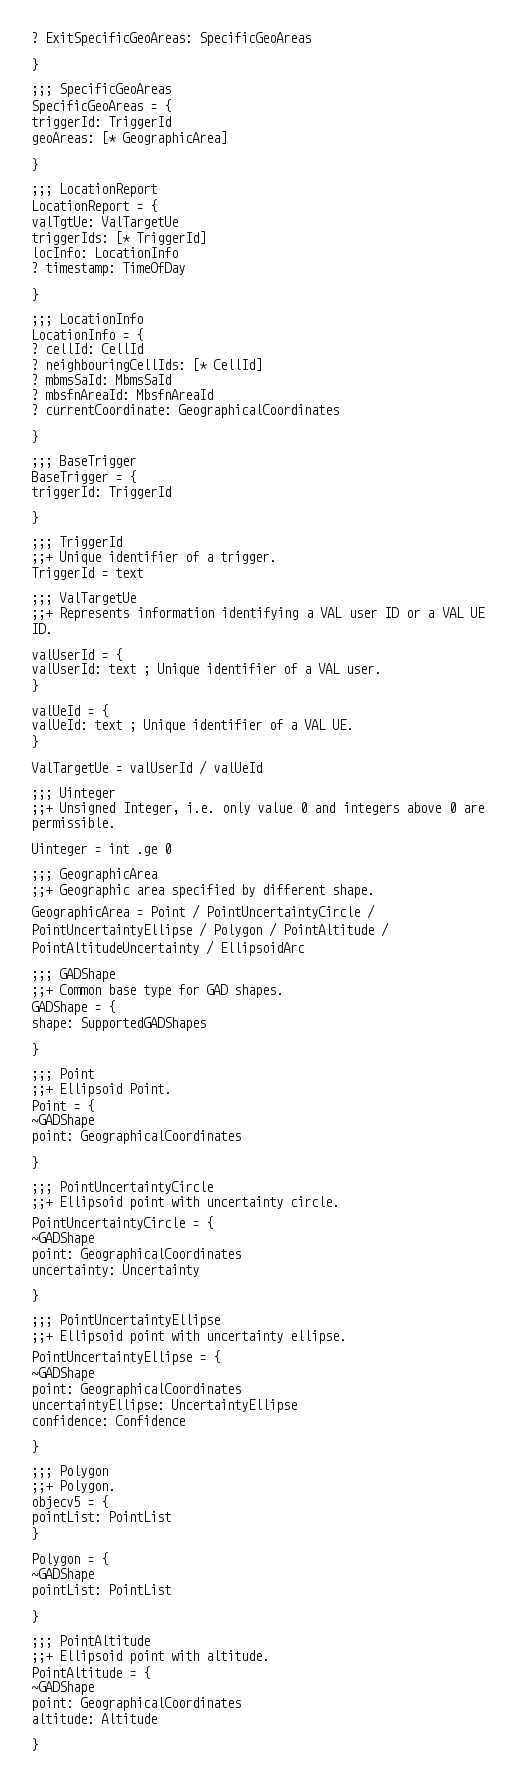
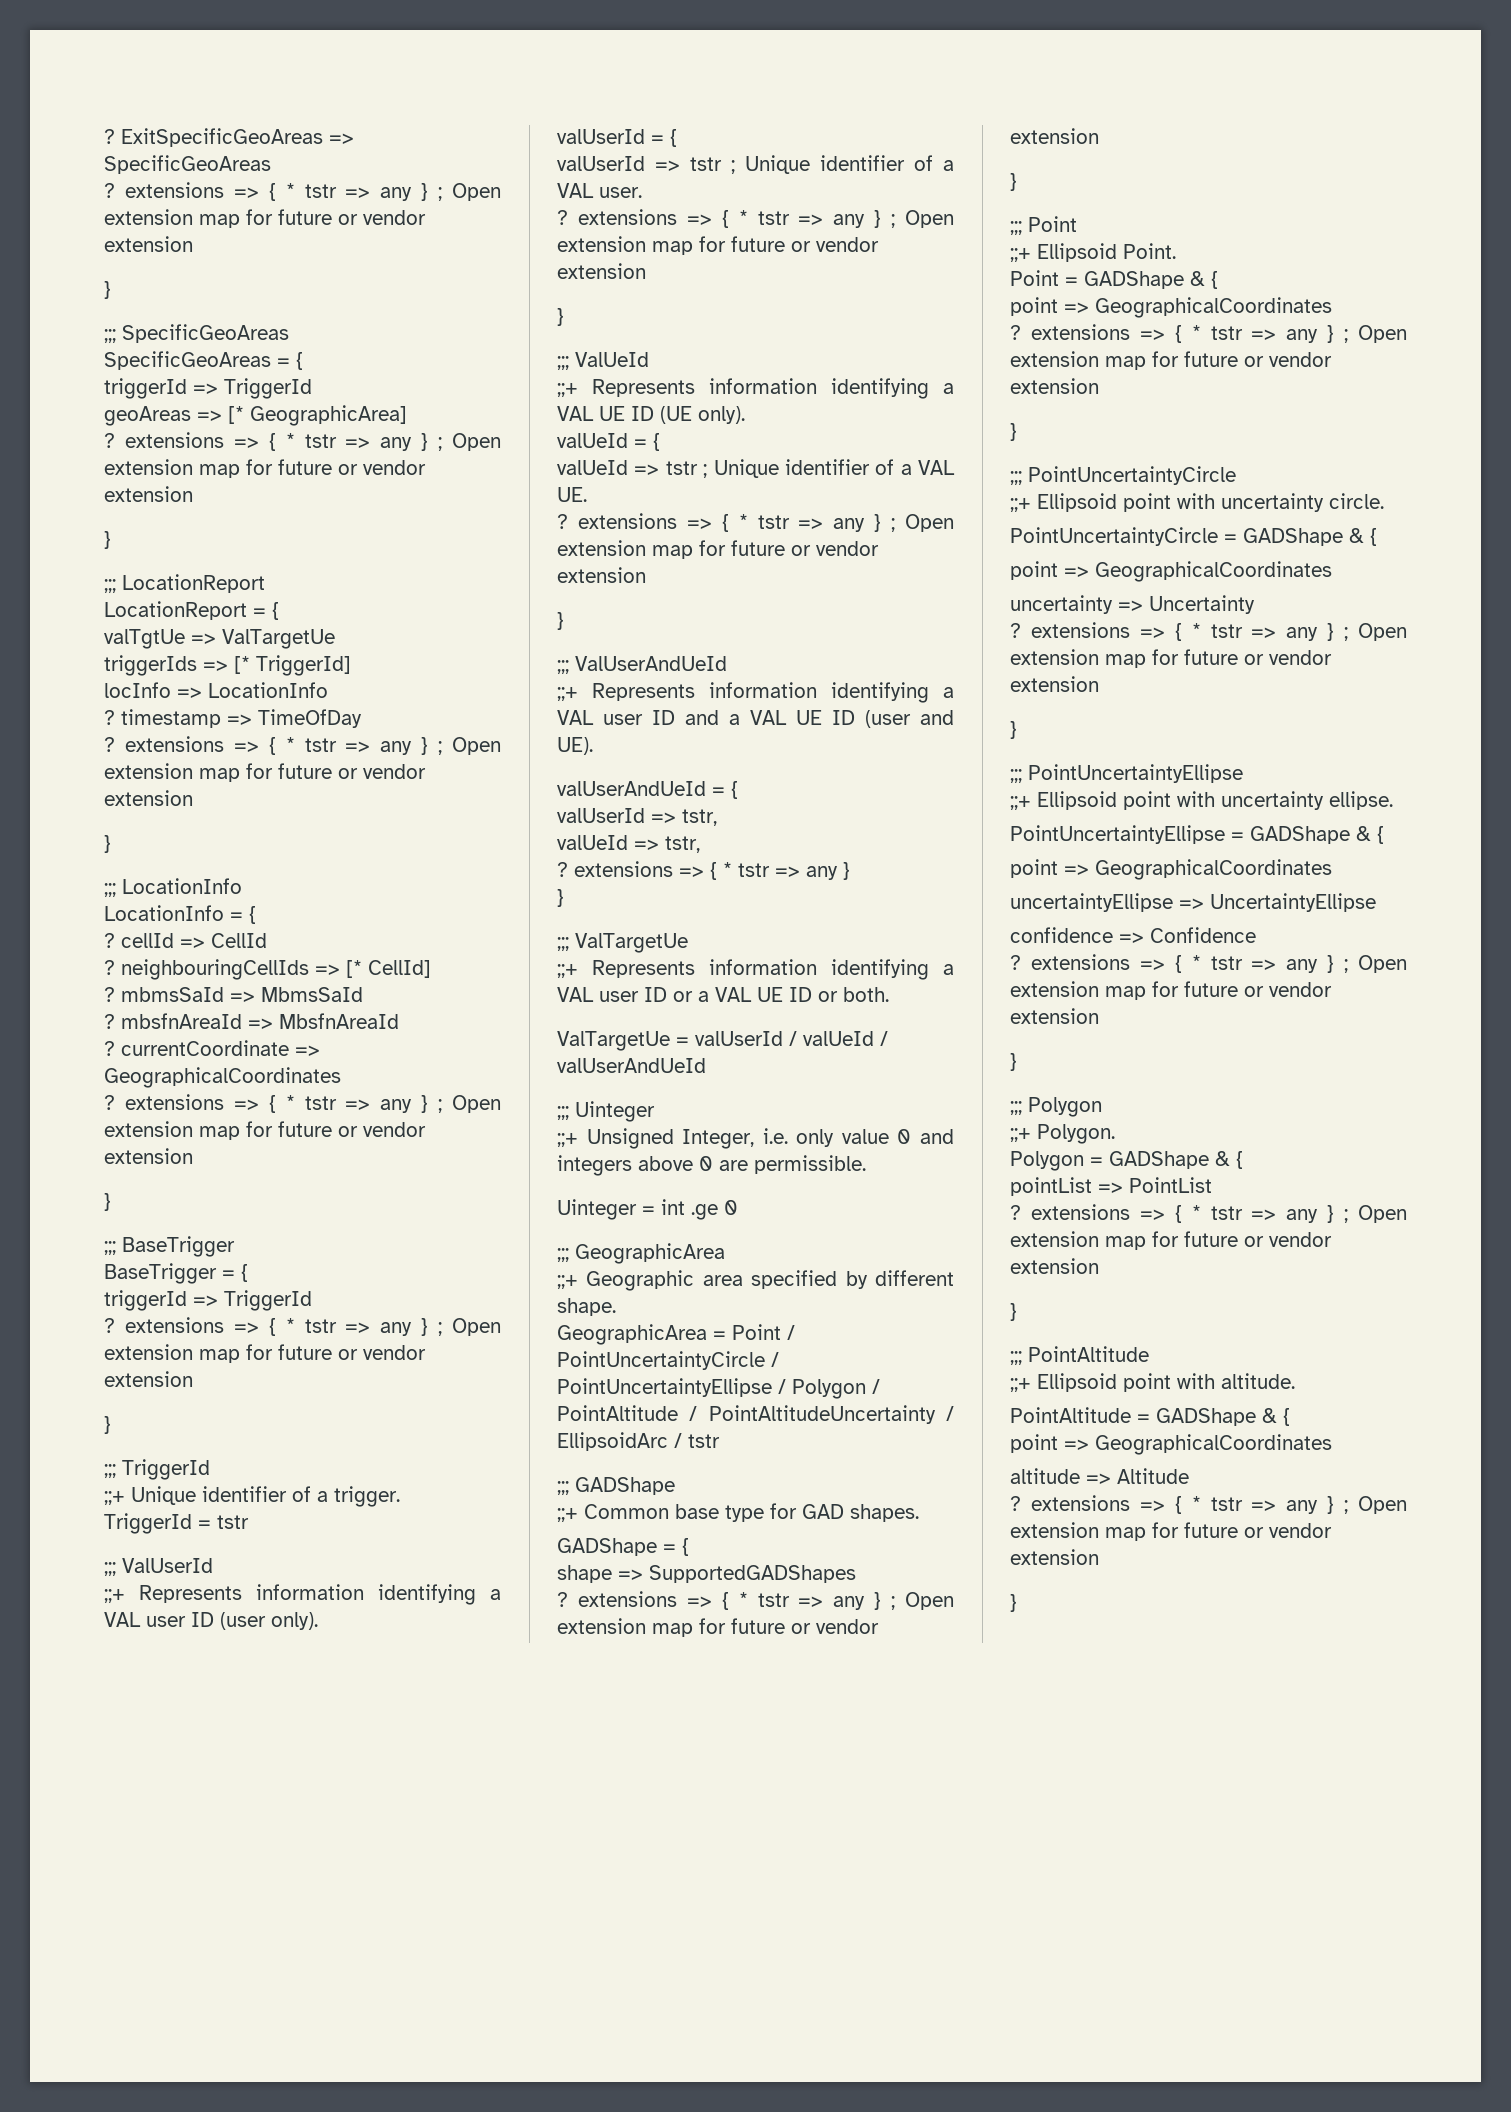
[31,32,311,46] ? ExitSpecificGeoAreas: SpecificGeoAreas -> [104,128,354,147] [104,155,271,174] [104,182,501,201] [104,209,426,228] [104,236,193,252] ? ExitSpecificGeoAreas => SpecificGeoAreas // ? extensions => { * tstr => any } ; Open extension map for future or vendor extension
[31,116,171,129] [31,132,94,145] triggerId: TriggerId // geoAreas: -> [104,378,312,399] [104,406,222,426] triggerId => TriggerId // geoAreas =>
(227, 138) none -> [104,432,501,451] [104,459,426,478] [104,486,193,502] // ? extensions => { * tstr => any } ; Open extension map for future or vendor extension
[31,216,178,229] [31,232,108,245] valTgtUe: ValTargetUe // triggerIds: -> [104,629,335,649] [104,655,228,676] valTgtUe => ValTargetUe // triggerIds =>
[31,247,87,258] locInfo: -> [104,682,202,698] locInfo =>
[45,262,115,276] timestamp: -> [121,709,252,728] timestamp =>
(185, 268) none -> [104,736,501,755] [104,763,426,782] [104,790,193,806] // ? extensions => { * tstr => any } ; Open extension map for future or vendor extension
[45,343,94,354] cellId: -> [121,933,205,948] cellId =>
[45,359,185,372] neighbouringCellIds: -> [121,959,340,980] neighbouringCellIds =>
[45,374,108,385] mbmsSaId: -> [121,987,255,1002] mbmsSaId =>
[45,389,129,400] mbsfnAreaId: -> [121,1013,273,1029] mbsfnAreaId =>
[45,404,339,418] currentCoordinate: GeographicalCoordinates -> [121,1040,320,1056] [104,1067,341,1088] [104,1094,501,1113] [104,1121,426,1140] [104,1148,193,1164] currentCoordinate => GeographicalCoordinates // ? extensions => { * tstr => any } ; Open extension map for future or vendor extension
[31,486,171,499] triggerId: TriggerId -> [104,1290,312,1311] [104,1317,501,1336] [104,1344,426,1363] [104,1371,193,1387] triggerId => TriggerId // ? extensions => { * tstr => any } ; Open extension map for future or vendor extension
[115,568,143,578] text -> [217,1515,249,1529] [104,1558,213,1576] [104,1584,501,1605] [104,1612,318,1630] [557,129,677,147] [557,155,954,174] [557,183,642,198] [557,209,954,228] [557,236,879,255] [557,263,646,279] [557,308,564,326] [557,352,649,370] [557,378,954,399] [557,406,745,424] [557,433,660,451] [557,459,955,478] [557,487,587,502] [557,513,954,532] [557,540,879,559] [557,567,646,583] [557,612,564,630] [557,656,727,674] [557,682,954,703] [557,710,954,728] [557,737,593,755] [557,781,738,799] [557,808,717,826] [557,835,700,853] [557,861,850,880] [557,889,564,907] tstr // ;;; ValUserId // ;;+ Represents information identifying a VAL user ID (user only). // valUserId = { // valUserId => tstr ; Unique identifier of a VAL user. // ? extensions => { * tstr => any } ; Open extension map for future or vendor extension // } // ;;; ValUeId // ;;+ Represents information identifying a VAL UE ID (UE only). // valUeId = { // valUeId => tstr ; Unique identifier of a VAL UE. // ? extensions => { * tstr => any } ; Open extension map for future or vendor extension // } // ;;; ValUserAndUeId // ;;+ Represents information identifying a VAL user ID and a VAL UE ID (user and UE). // valUserAndUeId = { // valUserId => tstr, // valUeId => tstr, // ? extensions => { * tstr => any } // }
[31,623,52,634] [31,648,122,661] [31,663,381,677] [31,679,38,692] [31,704,108,717] [31,719,353,733] [31,735,38,748] ID. // valUserId = { // valUserId: text ; Unique identifier of a VAL user. // } // valUeId = { // valUeId: text ; Unique identifier of a VAL UE. // } -> [789,987,889,1002] ID or both.
(262, 767) none -> [880,1031,888,1046] [557,1058,706,1073] / valUserAndUeId
(305, 949) none -> [674,1433,720,1448] / tstr
[31,1017,73,1031] shape: -> [557,1565,643,1583] shape =>
(206, 1024) none -> [557,1591,954,1610] [557,1618,879,1637] [1010,128,1099,144] // ? extensions => { * tstr => any } ; Open extension map for future or vendor extension
[87,1099,94,1112] [31,1114,94,1128] [31,1130,241,1144] { // ~GADShape // point: GeographicalCoordinates -> [1084,271,1218,289] [1010,297,1332,318] [1010,324,1407,343] [1010,351,1332,370] [1010,378,1099,394] GADShape & { // point => GeographicalCoordinates // ? extensions => { * tstr => any } ; Open extension map for future or vendor extension
[206,1216,213,1229] [31,1232,94,1246] [31,1248,241,1262] [31,1264,115,1277] { // ~GADShape // point: GeographicalCoordinates // uncertainty: -> [1243,528,1377,546] [1010,561,1332,582] [1010,595,1143,614] GADShape & { // point => GeographicalCoordinates // uncertainty =>
(199, 1270) none -> [1010,622,1407,641] [1010,649,1332,668] [1010,676,1099,692] // ? extensions => { * tstr => any } ; Open extension map for future or vendor extension
[213,1350,220,1363] [31,1367,94,1381] [31,1383,241,1397] [31,1399,164,1413] { // ~GADShape // point: GeographicalCoordinates // uncertaintyEllipse: -> [1250,826,1384,844] [1010,859,1332,880] [1010,893,1204,912] GADShape & { // point => GeographicalCoordinates // uncertaintyEllipse =>
[31,1415,108,1426] confidence: -> [1010,927,1144,943] confidence =>
(185, 1420) none -> [1010,954,1407,973] [1010,981,1332,1000] [1010,1008,1099,1024] // ? extensions => { * tstr => any } ; Open extension map for future or vendor extension
[31,1495,108,1509] [31,1511,171,1525] [31,1527,38,1540] [31,1552,108,1566] [31,1568,94,1582] [31,1584,171,1598] objecv5 = { // pointList: PointList // } // Polygon = { // ~GADShape // pointList: PointList -> [1010,1151,1243,1171] [1010,1177,1212,1196] [1010,1204,1407,1223] [1010,1231,1332,1250] [1010,1258,1099,1274] Polygon = GADShape & { // pointList => PointList // ? extensions => { * tstr => any } ; Open extension map for future or vendor extension
[143,1666,150,1679] [31,1681,94,1695] [31,1697,241,1711] [31,1713,94,1724] { // ~GADShape // point: GeographicalCoordinates // altitude: -> [1156,1408,1290,1426] [1010,1434,1332,1455] [1010,1468,1111,1484] GADShape & { // point => GeographicalCoordinates // altitude =>
(157, 1718) none -> [1010,1495,1407,1514] [1010,1522,1332,1541] [1010,1549,1099,1565] // ? extensions => { * tstr => any } ; Open extension map for future or vendor extension

